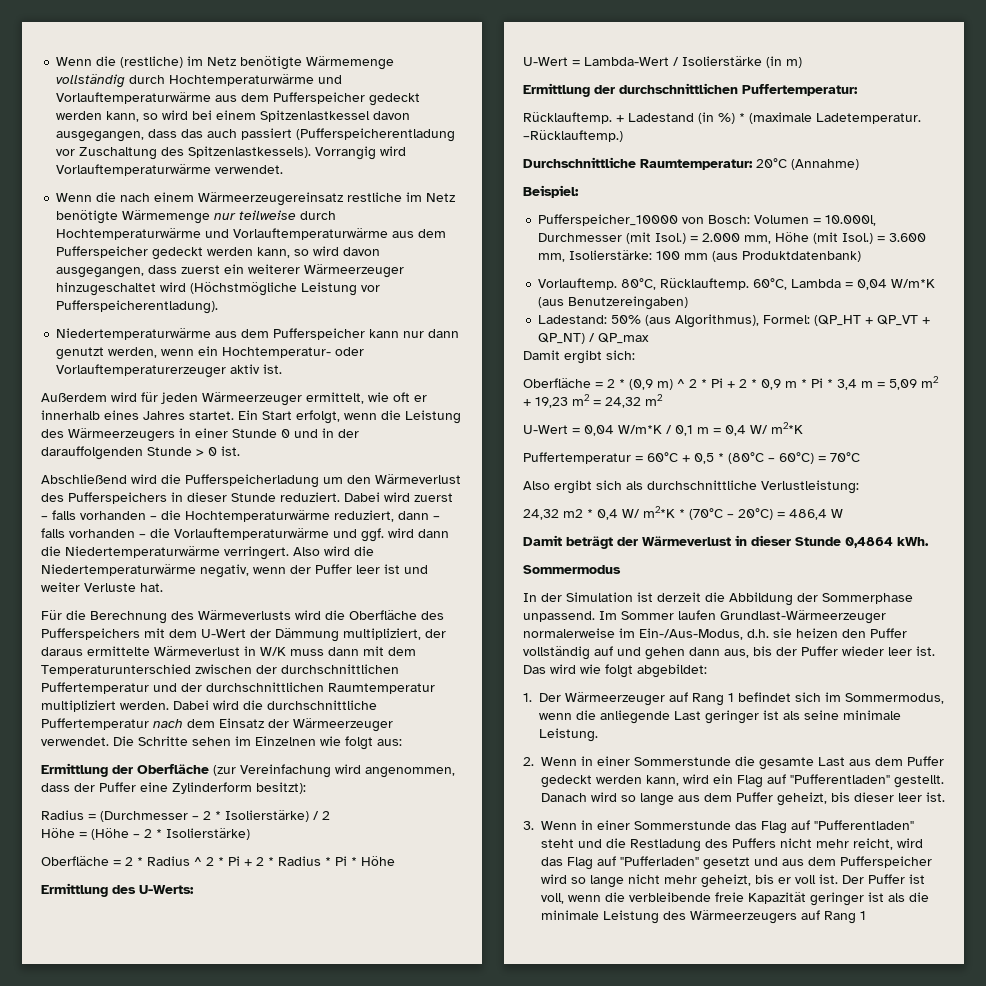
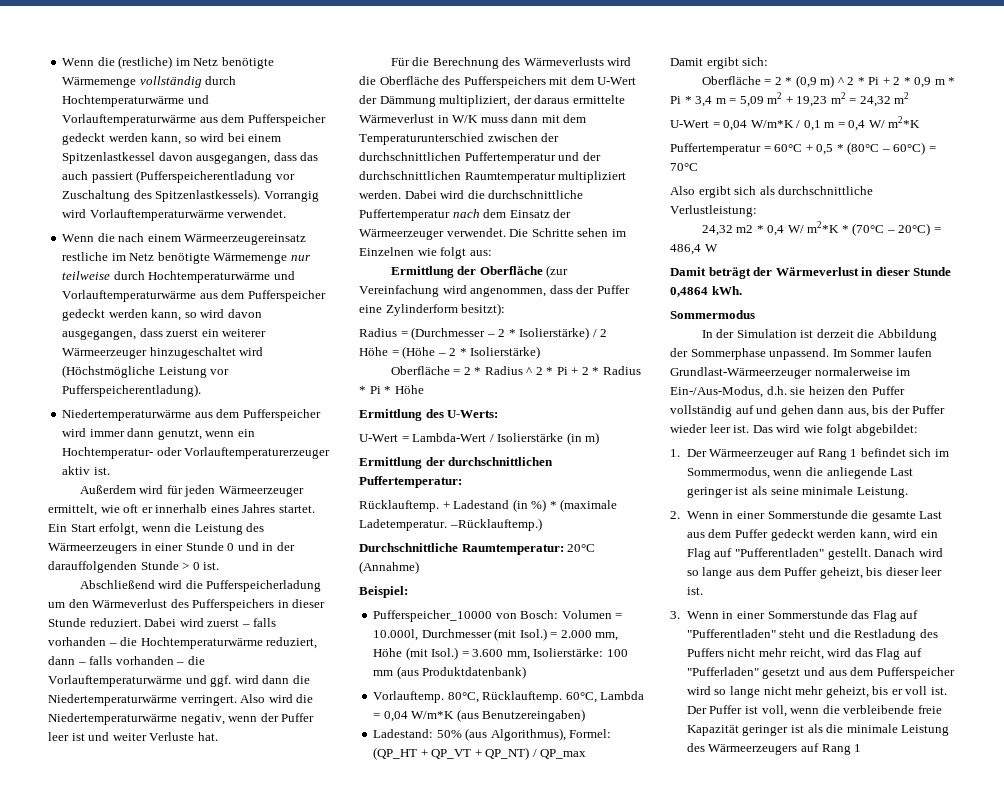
[369,329,460,338] [56,347,158,360] kann nur dann genutzt werden, -> [62,428,202,440] wird immer dann genutzt,

